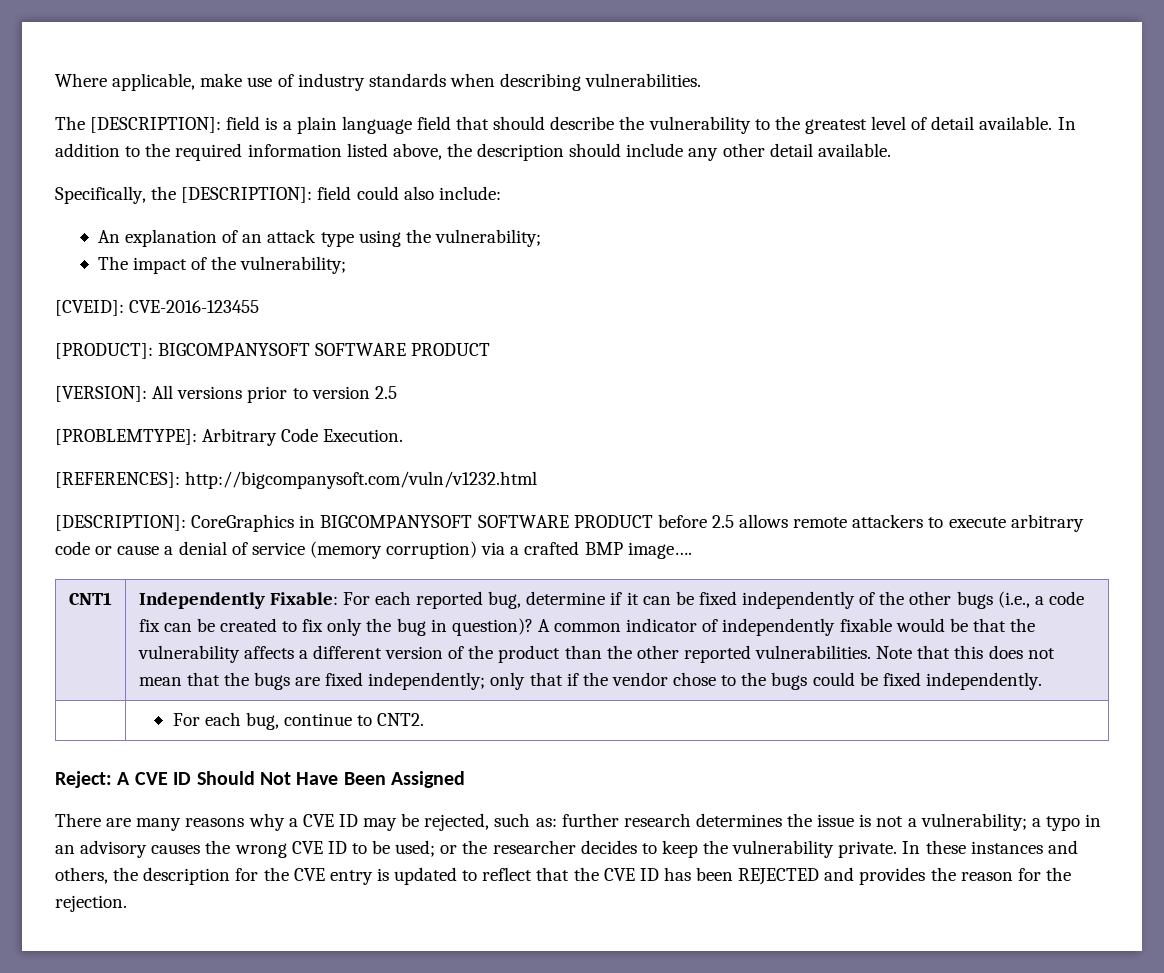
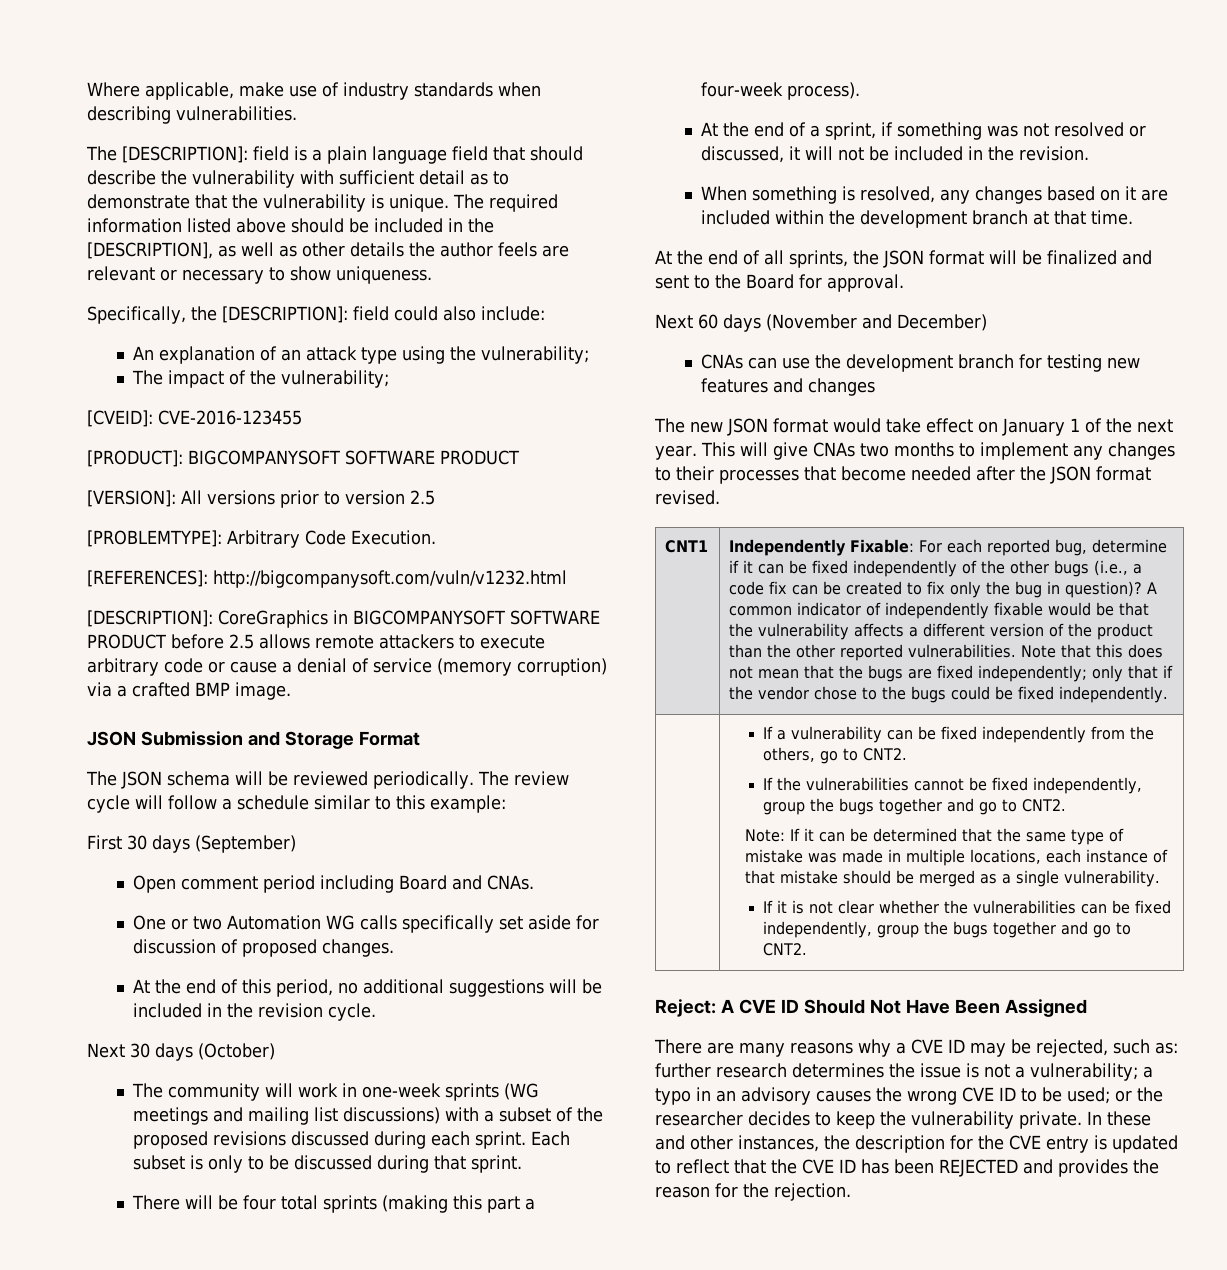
[754,116,1076,134] [55,143,891,161] to the greatest level of detail available. In addition to the required information listed above, the description should include any other detail available. -> [300,170,509,185] [87,194,558,212] [87,218,494,233] [87,242,569,259] [87,266,432,284] with sufficient detail as to demonstrate that the vulnerability is unique. The required information listed above should be included in the [DESCRIPTION], as well as other details the author feels are relevant or necessary to show uniqueness.
[627,542,692,559] image…. -> [235,682,291,700] [87,731,420,749] [86,771,569,789] [87,795,506,813] [87,835,296,853] [133,875,535,893] [133,915,600,933] [133,939,395,957] [133,979,603,997] [133,1003,377,1021] [87,1043,275,1061] [132,1083,540,1101] [133,1107,604,1125] [133,1131,571,1149] [133,1155,523,1173] [132,1195,536,1213] [701,82,861,100] [701,122,1147,140] [701,146,1090,163] [701,186,1169,204] [701,210,1134,228] [655,250,1152,268] [655,274,904,292] [655,314,987,332] [701,354,1141,372] [701,378,876,396] [654,418,1173,436] [655,442,1175,460] [655,466,1151,484] [655,490,720,505] image. // JSON Submission and Storage Format // The JSON schema will be reviewed periodically. The review cycle will follow a schedule similar to this example: // First 30 days (September) // Open comment period including Board and CNAs. // One or two Automation WG calls specifically set aside for discussion of proposed changes. // At the end of this period, no additional suggestions will be included in the revision cycle. // Next 30 days (October) // The community will work in one-week sprints (WG meetings and mailing list discussions) with a subset of the proposed revisions discussed during each sprint. Each subset is only to be discussed during that sprint. // There will be four total sprints (making this part a four-week process). // At the end of a sprint, if something was not resolved or discussed, it will not be included in the revision. // When something is resolved, any changes based on it are included within the development branch at that time. // At the end of all sprints, the JSON format will be finalized and sent to the Board for approval. // Next 60 days (November and December) // CNAs can use the development branch for testing new features and changes // The new JSON format would take effect on January 1 of the next year. This will give CNAs two months to implement any changes to their processes that become needed after the JSON format revised.
[172,712,352,730] For each bug, continue -> [762,726,1154,743] [762,747,907,764] [762,777,1142,794] [762,798,1066,815] [745,828,1125,845] [745,849,1169,866] [745,870,1161,887] [762,900,1171,914] [762,921,1111,938] If a vulnerability can be fixed independently from the others, go to CNT2. // If the vulnerabilities cannot be fixed independently, group the bugs together and go to CNT2. // Note: If it can be determined that the same type of mistake was made in multiple locations, each instance of that mistake should be merged as a single vulnerability. // If it is not clear whether the vulnerabilities can be fixed independently, group the bugs together and go
[970,840,1078,854] [55,867,108,884] instances and others, -> [655,1135,819,1152] and other instances,

